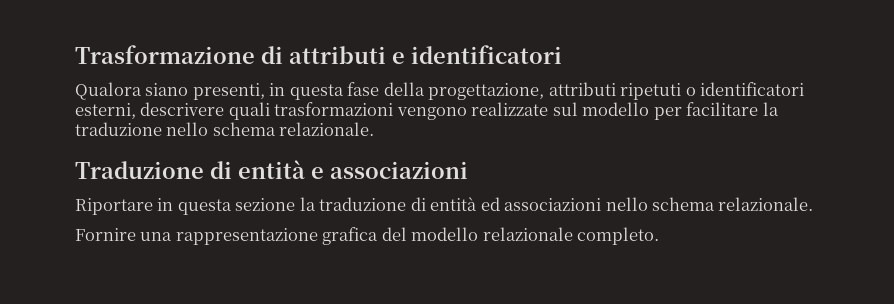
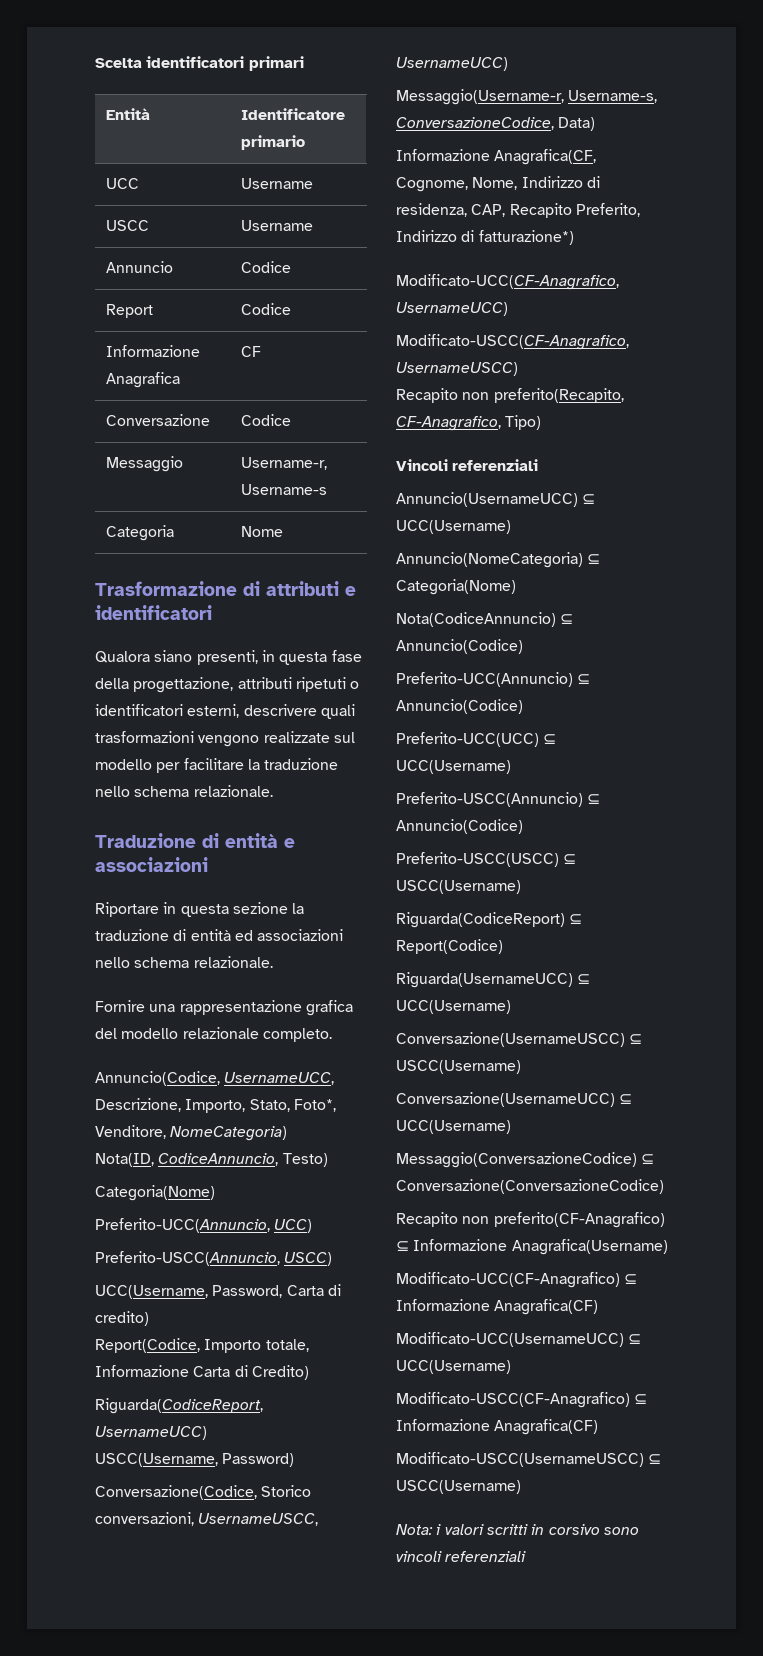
(75, 54) none -> [95,56,304,71] [105,108,150,120] [240,108,345,120] [240,135,305,150] [105,178,139,189] [240,178,313,189] [105,220,149,231] [240,220,313,231] [105,261,173,273] [240,261,291,273] [105,304,153,318] [240,303,291,315] [105,345,200,357] [105,372,180,388] [240,346,261,357] [105,414,210,426] [240,414,291,426] [105,456,183,472] [240,457,327,470] [240,484,327,495] [105,525,174,541] [240,526,283,537] Scelta identificatori primari // Entità | Identificatore primario // UCC | Username // USCC | Username // Annuncio | Codice // Report | Codice // Informazione Anagrafica | CF // Conversazione | Codice // Messaggio | Username-r, Username-s // Categoria | Nome //
(660, 236) none -> [95,1071,335,1086] [95,1098,336,1113] [95,1125,288,1141] [95,1153,328,1167] [95,1185,215,1201] [95,1218,313,1233] [95,1251,333,1266] [95,1284,341,1299] [95,1311,149,1326] [95,1338,309,1353] [95,1365,309,1380] [95,1398,263,1414] [95,1426,207,1440] [95,1453,295,1467] [95,1485,312,1500] [95,1512,319,1526] [396,57,508,71] [396,89,658,105] [396,117,596,131] [396,149,597,165] [396,176,600,192] [396,203,640,218] [396,230,574,245] [396,274,619,290] [396,302,508,316] [396,334,629,350] [396,362,518,376] [396,388,624,403] [396,415,542,431] [396,459,539,471] [396,492,596,507] [396,520,511,534] [396,552,601,568] [396,579,516,595] [396,612,574,627] [396,639,523,654] [396,672,591,687] [396,699,523,714] [396,732,557,747] [396,760,511,774] [396,792,601,807] [396,819,523,834] [396,852,577,867] [396,880,521,894] [396,912,583,928] [396,939,503,954] [396,972,591,988] [396,1000,511,1014] [396,1032,643,1047] [396,1060,521,1074] [396,1092,633,1107] [396,1120,511,1134] [396,1152,655,1168] [396,1179,664,1194] [396,1212,665,1228] [396,1239,668,1255] [396,1272,638,1288] [396,1299,599,1315] [396,1332,642,1347] [396,1360,511,1374] [396,1392,648,1408] [396,1419,599,1435] [396,1452,662,1467] [396,1480,521,1494] [396,1524,639,1535] [396,1551,527,1562] // Annuncio(Codice, UsernameUCC, Descrizione, Importo, Stato, Foto*, Venditore, NomeCategoria) // Nota(ID, CodiceAnnuncio, Testo) // Categoria(Nome) // Preferito-UCC(Annuncio, UCC) // Preferito-USCC(Annuncio, USCC) // UCC(Username, Password, Carta di credito) // Report(Codice, Importo totale, Informazione Carta di Credito) // Riguarda(CodiceReport, UsernameUCC) // USCC(Username, Password) // Conversazione(Codice, Storico conversazioni, UsernameUSCC, UsernameUCC) // Messaggio(Username-r, Username-s, ConversazioneCodice, Data) // Informazione Anagrafica(CF, Cognome, Nome, Indirizzo di residenza, CAP, Recapito Preferito, Indirizzo di fatturazione*) // Modificato-UCC(CF-Anagrafico, UsernameUCC) // Modificato-USCC(CF-Anagrafico, UsernameUSCC) // Recapito non preferito(Recapito, CF-Anagrafico, Tipo) // Vincoli referenziali // Annuncio(UsernameUCC) ⊆ UCC(Username) // Annuncio(NomeCategoria) ⊆ Categoria(Nome) // Nota(CodiceAnnuncio) ⊆ Annuncio(Codice) // Preferito-UCC(Annuncio) ⊆ Annuncio(Codice) // Preferito-UCC(UCC) ⊆ UCC(Username) // Preferito-USCC(Annuncio) ⊆ Annuncio(Codice) // Preferito-USCC(USCC) ⊆ USCC(Username) // Riguarda(CodiceReport) ⊆ Report(Codice) // Riguarda(UsernameUCC) ⊆ UCC(Username) // Conversazione(UsernameUSCC) ⊆ USCC(Username) // Conversazione(UsernameUCC) ⊆ UCC(Username) // Messaggio(ConversazioneCodice) ⊆ Conversazione(ConversazioneCodice) // Recapito non preferito(CF-Anagrafico) ⊆ Informazione Anagrafica(Username) // Modificato-UCC(CF-Anagrafico) ⊆ Informazione Anagrafica(CF) // Modificato-UCC(UsernameUCC) ⊆ UCC(Username) // Modificato-USCC(CF-Anagrafico) ⊆ Informazione Anagrafica(CF) // Modificato-USCC(UsernameUSCC) ⊆ USCC(Username) // Nota: i valori scritti in corsivo sono vincoli referenziali

